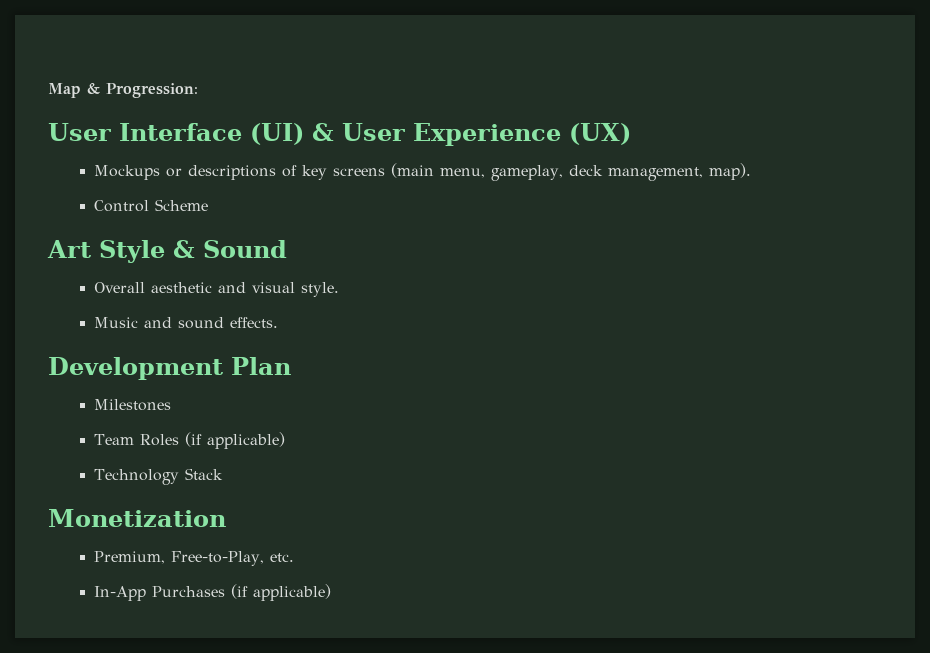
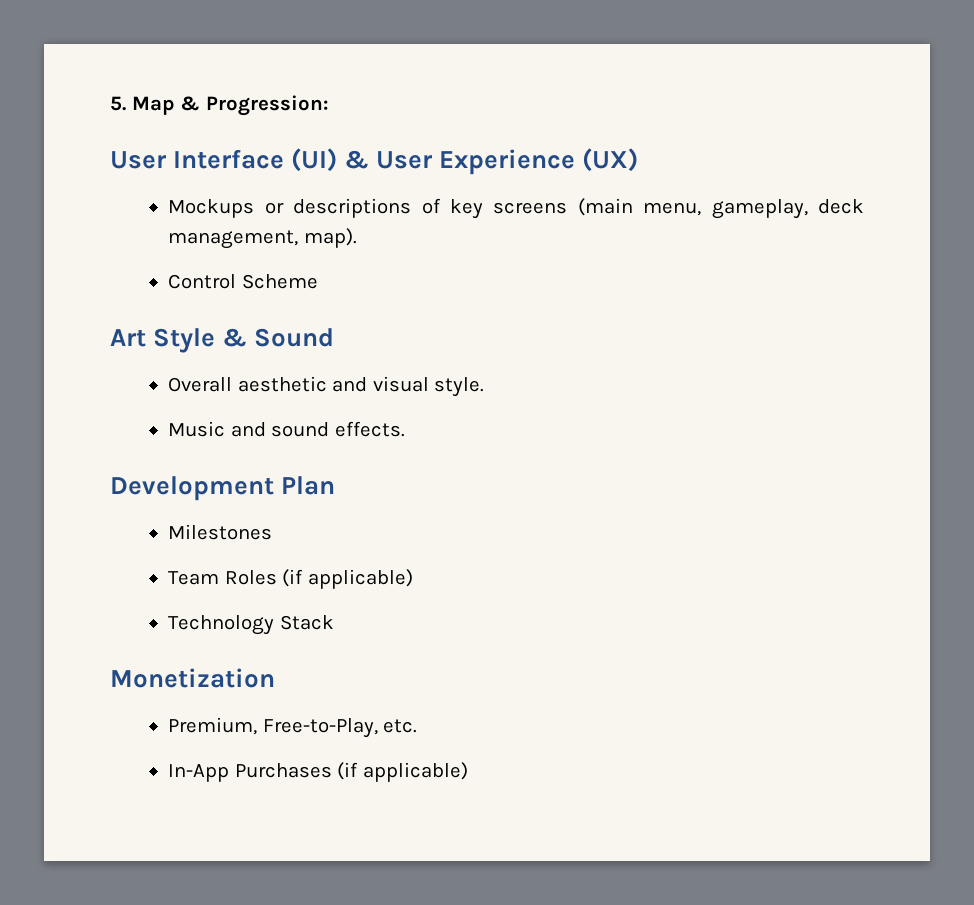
(48, 90) none -> [110,96,126,111] 5.

